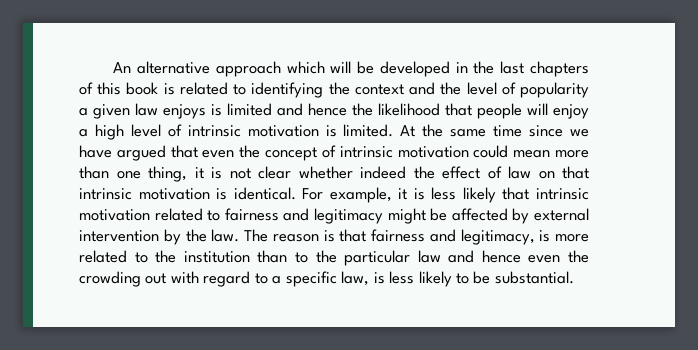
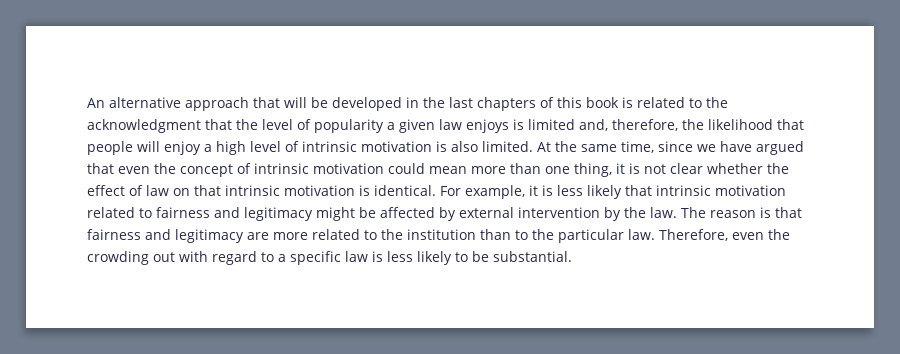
[286,61,325,74] which -> [253,97,280,108] that
[251,82,436,98] identifying the context and -> [706,97,728,108] [87,119,232,133] the acknowledgment that
[277,103,347,116] and hence -> [579,119,678,131] and, therefore,
(337, 131) none -> [451,141,478,152] also
[493,125,523,137] time -> [621,141,654,153] time,
[360,166,406,179] indeed -> (763, 168) none
[460,229,551,245] legitimacy, is -> [175,229,269,243] legitimacy are
[417,250,521,263] law and hence -> [628,229,728,241] law. Therefore,
[341,271,370,286] law, -> [345,251,368,262] law

